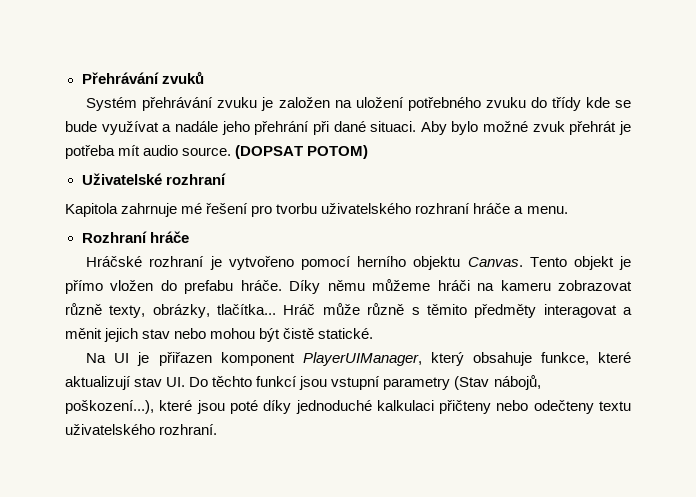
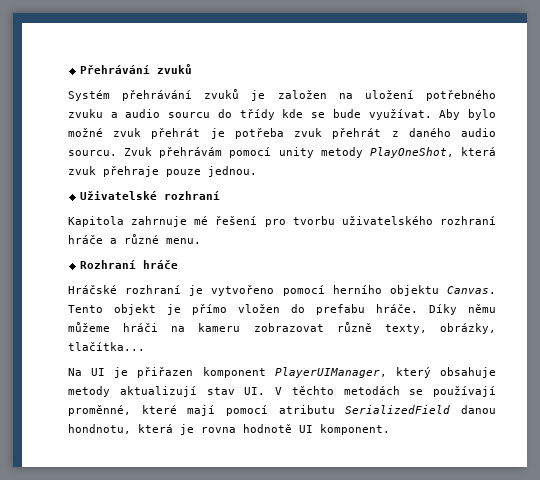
[217,97,258,108] zvuku -> [204,89,240,99] zvuků
(526, 102) none -> [110,109,211,118] a audio sourcu
[101,121,417,135] využívat a nadále jeho přehrání při dané situaci. -> [368,109,432,120] využívat.
[118,145,369,159] mít audio source. (DOPSAT POTOM) -> [294,128,497,139] [68,147,496,158] [68,166,257,177] zvuk přehrát z daného audio sourcu. Zvuk přehrávám pomocí unity metody PlayOneShot, která zvuk přehraje pouze jednou.
(524, 210) none -> [124,234,159,244] různé
[283,303,633,318] [65,328,374,342] Hráč může různě s těmito předměty interagovat a měnit jejich stav nebo mohou být čistě statické. -> (145, 346) none
[540,352,631,365] funkce, které -> [68,386,110,397] metody
[189,375,541,390] [65,400,631,414] [65,424,218,435] Do těchto funkcí jsou vstupní parametry (Stav nábojů, poškození...), které jsou poté díky jednoduché kalkulaci přičteny nebo odečteny textu uživatelského rozhraní. -> [275,386,496,397] [68,405,496,416] [68,424,390,435] V těchto metodách se používají proměnné, které mají pomocí atributu SerializedField danou hondnotu, která je rovna hodnotě UI komponent.

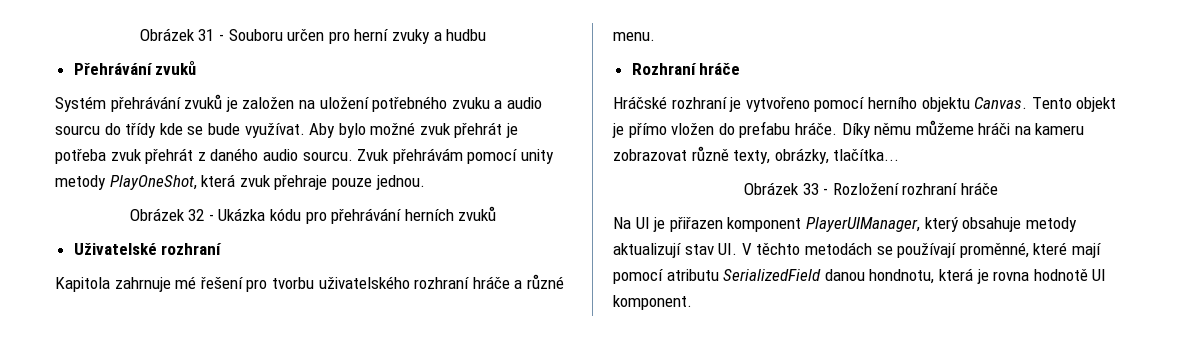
(80, 69) none -> [139,28,487,44] Obrázek 31 - Souboru určen pro herní zvuky a hudbu //
(257, 171) none -> [129,206,497,224] // Obrázek 32 - Ukázka kódu pro přehrávání herních zvuků
(145, 346) none -> [744,182,998,195] // Obrázek 33 - Rozložení rozhraní hráče

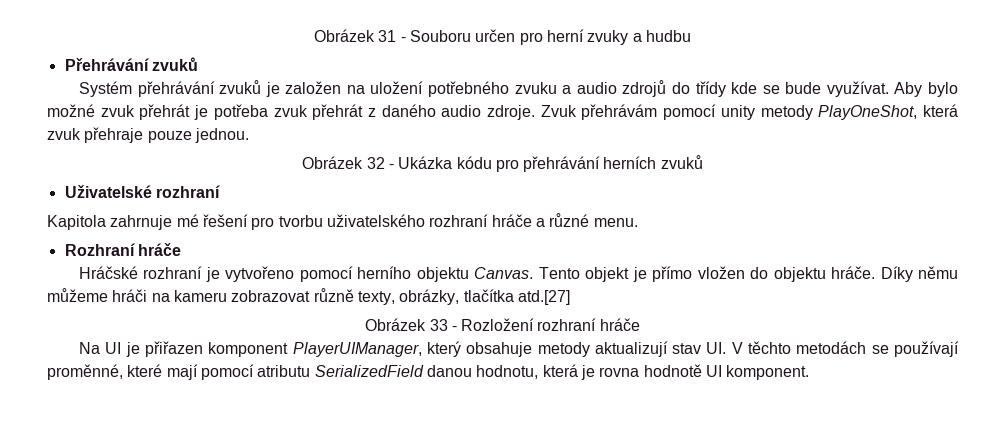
[55,125,100,135] sourcu -> [622,80,667,97] zdrojů
[302,151,353,161] sourcu. -> [487,105,536,120] zdroje.
[739,121,791,138] prefabu -> [773,267,826,282] objektu
[833,149,900,161] tlačítka... -> [463,289,570,305] tlačítka atd.[27]
[869,269,935,284] hondnotu, -> [476,365,539,379] hodnotu,

